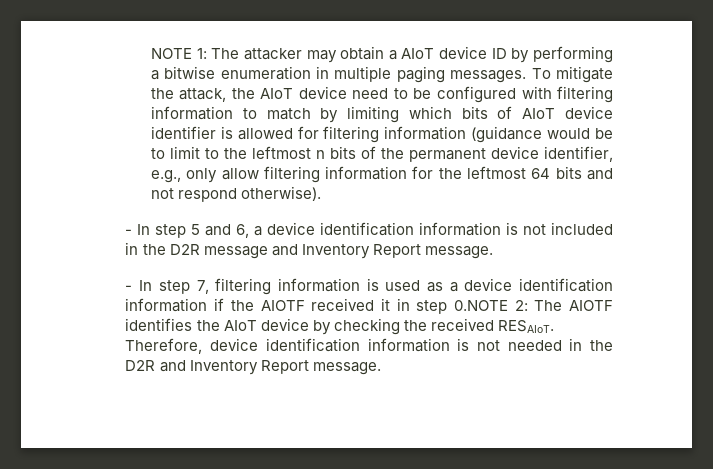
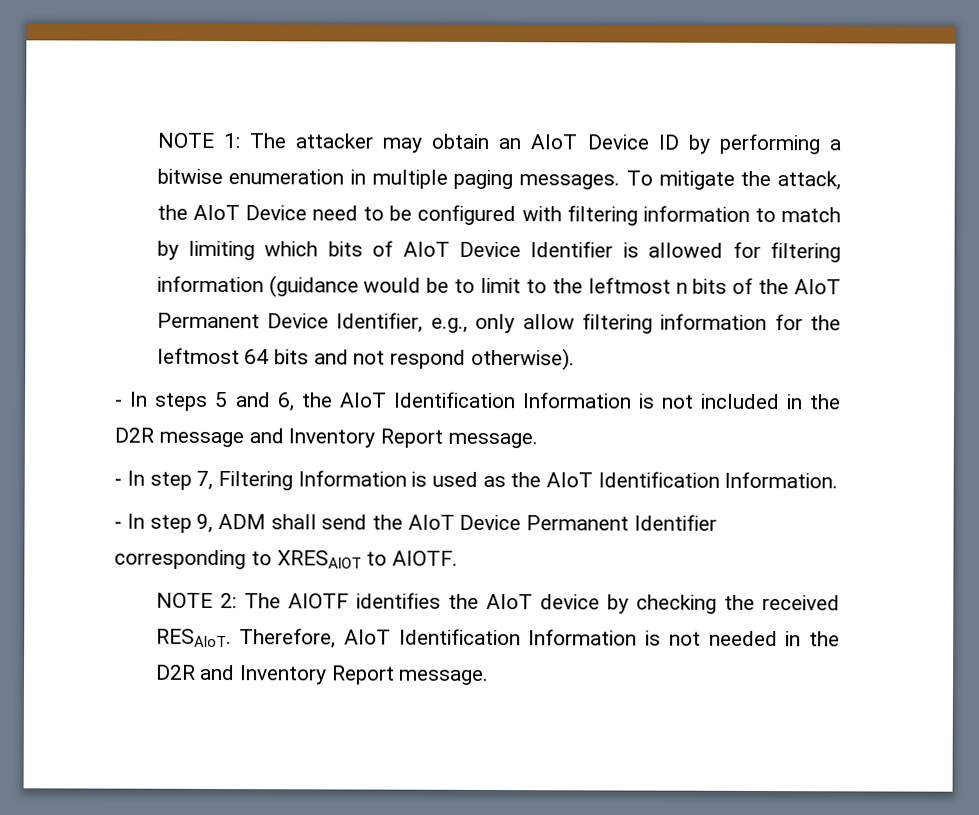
[388,46,488,60] a AIoT device -> [498,134,650,150] an AIoT Device
[298,86,347,99] device -> [244,205,307,221] Device
[565,106,613,119] [150,126,216,139] device identifier -> [459,241,614,258] Device Identifier
[408,146,613,162] permanent device identifier, -> [794,279,841,295] [156,312,424,333] AIoT Permanent Device Identifier,
[155,224,187,238] step -> [154,392,209,411] steps
[254,222,502,236] a device identification information -> [300,391,632,409] the AIoT Identification Information
[215,278,360,295] filtering information -> [217,470,407,491] Filtering Information
[449,278,613,292] [125,298,508,314] a device identification information if the AIOTF received it in step 0.NOTE -> [510,471,839,489] [114,513,717,533] [114,549,458,570] [155,592,213,608] the AIoT Identification Information. // - In step 9, ADM shall send the AIoT Device Permanent Identifier corresponding to XRESAIOT to AIOTF. // NOTE
[210,338,450,352] device identification information -> [344,628,638,646] AIoT Identification Information

